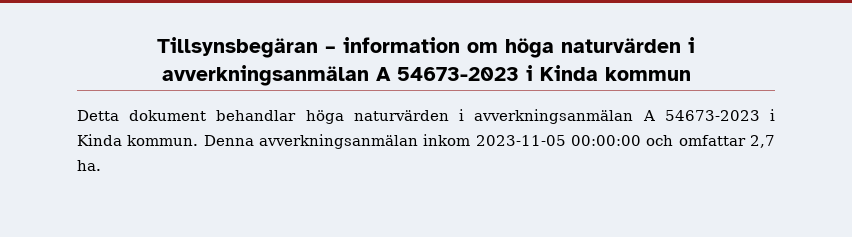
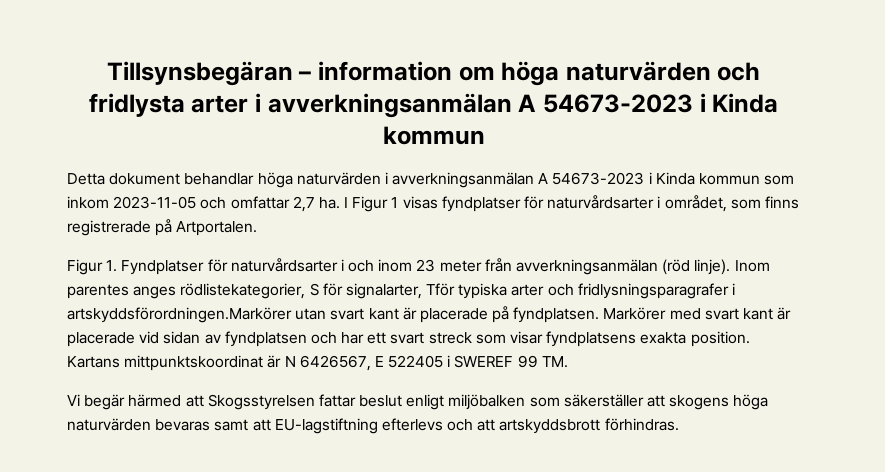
(681, 45) none -> [717,62,761,81] [88,93,249,117] och fridlysta arter
[127,134,418,149] kommun. Denna avverkningsanmälan -> [699,173,795,185] kommun som
[571,135,641,146] 00:00:00 -> (197, 202) none
(101, 165) none -> [344,195,799,212] [67,219,258,236] [67,258,770,275] [67,283,736,299] [67,306,792,323] [67,331,750,347] [67,355,568,371] [67,394,769,410] [67,418,679,434] I Figur 1 visas fyndplatser för naturvårdsarter i området, som finns registrerade på Artportalen. // Figur 1. Fyndplatser för naturvårdsarter i och inom 23 meter från avverkningsanmälan (röd linje). Inom parentes anges rödlistekategorier, S för signalarter, Tför typiska arter och fridlysningsparagrafer i artskyddsförordningen.Markörer utan svart kant är placerade på fyndplatsen. Markörer med svart kant är placerade vid sidan av fyndplatsen och har ett svart streck som visar fyndplatsens exakta position. Kartans mittpunktskoordinat är N 6426567, E 522405 i SWEREF 99 TM. // Vi begär härmed att Skogsstyrelsen fattar beslut enligt miljöbalken som säkerställer att skogens höga naturvärden bevaras samt att EU-lagstiftning efterlevs och att artskyddsbrott förhindras.

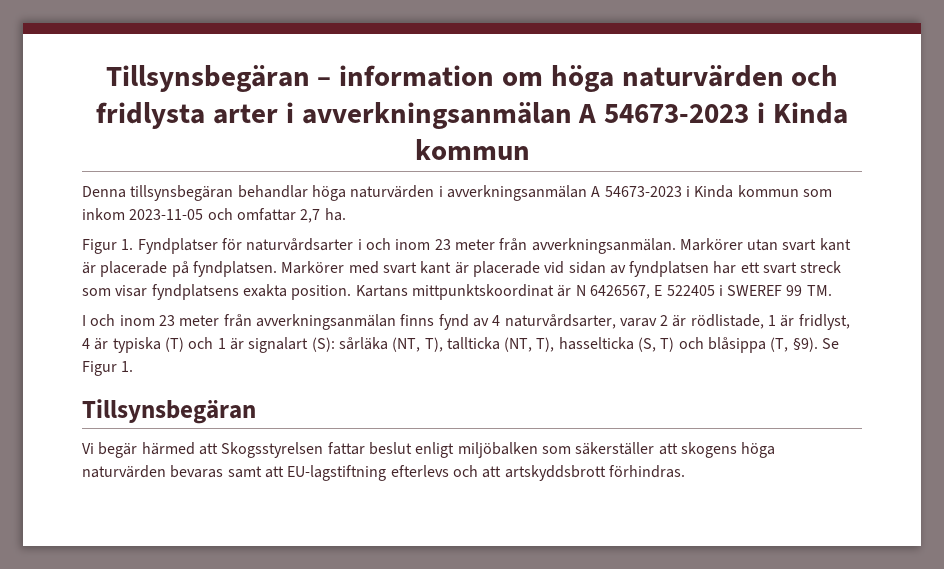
[67,173,181,185] Detta dokument -> [82,185,234,201] Denna tillsynsbegäran
[344,195,799,212] [67,219,258,236] I Figur 1 visas fyndplatser för naturvårdsarter i området, som finns registrerade på Artportalen. -> (346, 214) none
[516,259,770,275] [67,283,736,299] [67,307,292,323] avverkningsanmälan (röd linje). Inom parentes anges rödlistekategorier, S för signalarter, Tför typiska arter och fridlysningsparagrafer i artskyddsförordningen.Markörer -> [531,238,743,254] avverkningsanmälan. Markörer
[310,332,337,344] och -> (710, 269) none
(568, 362) none -> [82,314,850,330] [82,337,840,353] [82,361,134,376] [82,399,256,424] // I och inom 23 meter från avverkningsanmälan finns fynd av 4 naturvårdsarter, varav 2 är rödlistade, 1 är fridlyst, 4 är typiska (T) och 1 är signalart (S): sårläka (NT, T), tallticka (NT, T), hasselticka (S, T) och blåsippa (T, §9). Se Figur 1. // Tillsynsbegäran

